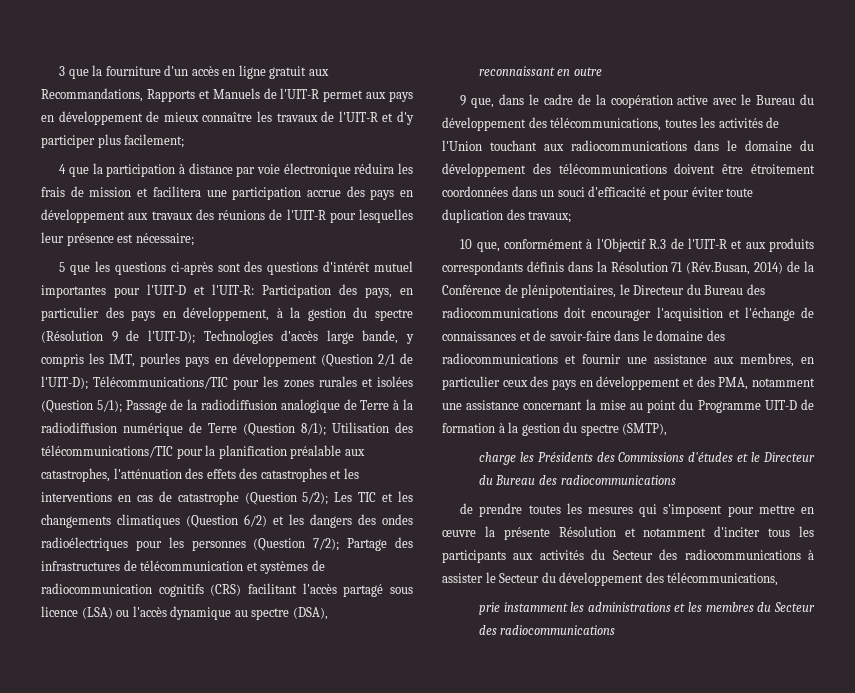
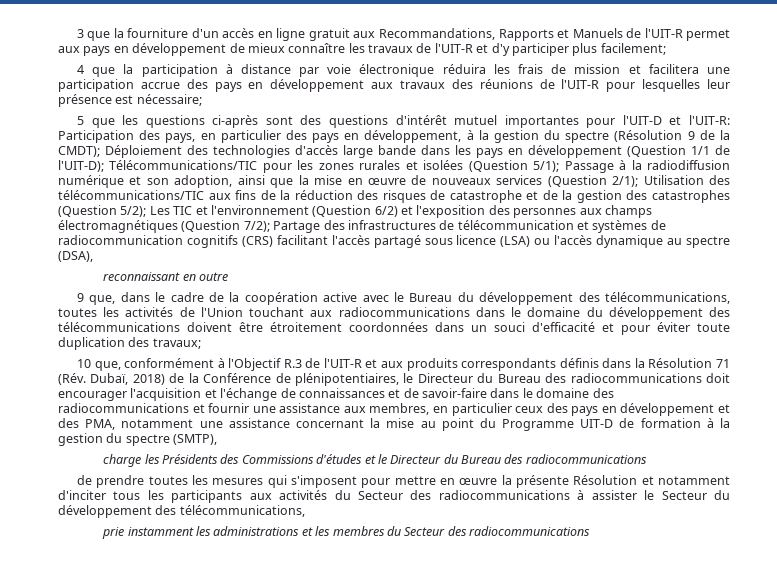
[147,330,414,344] [41,353,181,367] l'UIT-D); Technologies d'accès large bande, y compris les IMT, pourles -> [720,130,730,140] [58,145,471,158] la CMDT); Déploiement des technologies d'accès large bande dans les
[377,354,395,366] 2/1 -> [691,146,710,155] 1/1
[170,399,414,413] [41,422,413,436] [41,445,365,459] [41,468,359,482] [41,491,239,505] de la radiodiffusion analogique de Terre à la radiodiffusion numérique de Terre (Question 8/1); Utilisation des télécommunications/TIC pour la planification préalable aux catastrophes, l'atténuation des effets des catastrophes et les interventions en cas de catastrophe -> [619,160,730,170] [58,175,730,188] [58,190,730,203] à la radiodiffusion numérique et son adoption, ainsi que la mise en œuvre de nouveaux services (Question 2/1); Utilisation des télécommunications/TIC aux fins de la réduction des risques de catastrophe et de la gestion des catastrophes
[397,491,413,502] [41,514,413,528] [41,537,246,551] les changements climatiques (Question 6/2) et les dangers des ondes radioélectriques pour les personnes -> [210,205,652,218] [58,220,178,233] l'environnement (Question 6/2) et l'exposition des personnes aux champs électromagnétiques
[686,262,784,275] (Rév.Busan, 2014) -> [58,373,165,385] (Rév. Dubaï, 2018)

